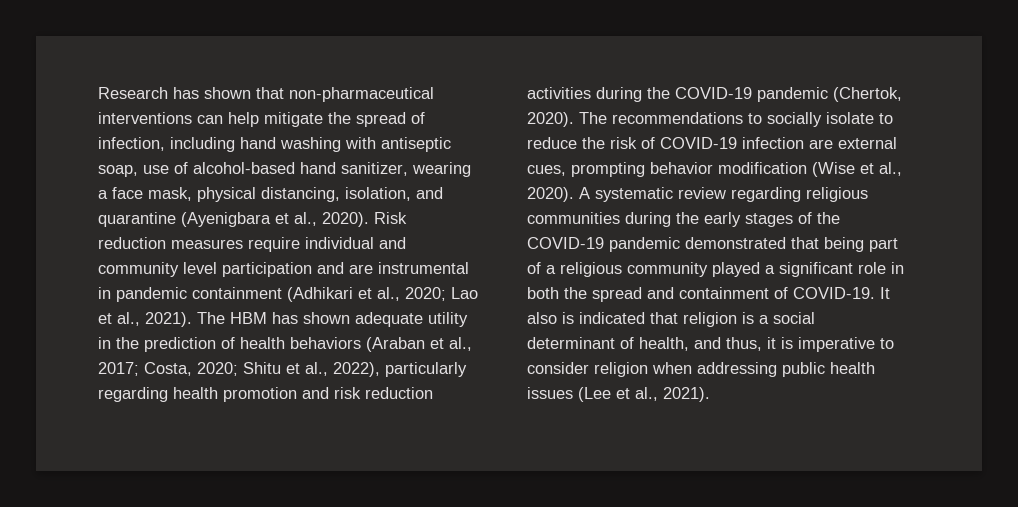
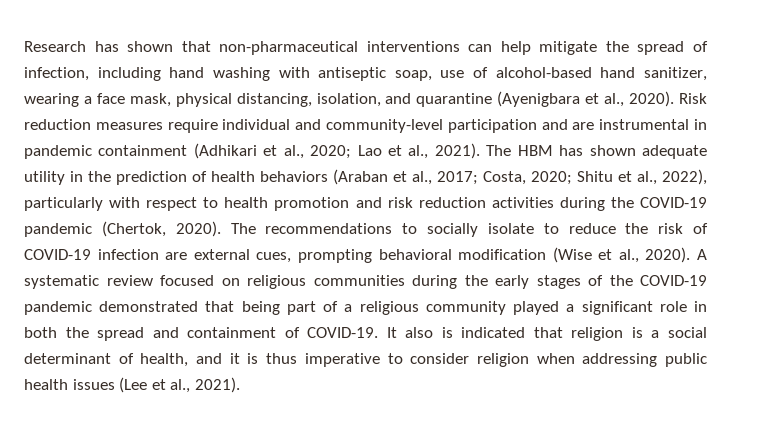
[98,262,217,277] community level -> [326,119,444,133] community-level
[98,387,168,402] regarding -> [109,197,219,211] with respect to
[650,162,713,174] behavior -> [378,249,452,260] behavioral
[731,187,801,202] regarding -> [160,275,240,286] focused on
[726,337,762,351] thus, -> (223, 358) none
(793, 343) none -> [266,353,298,364] thus

